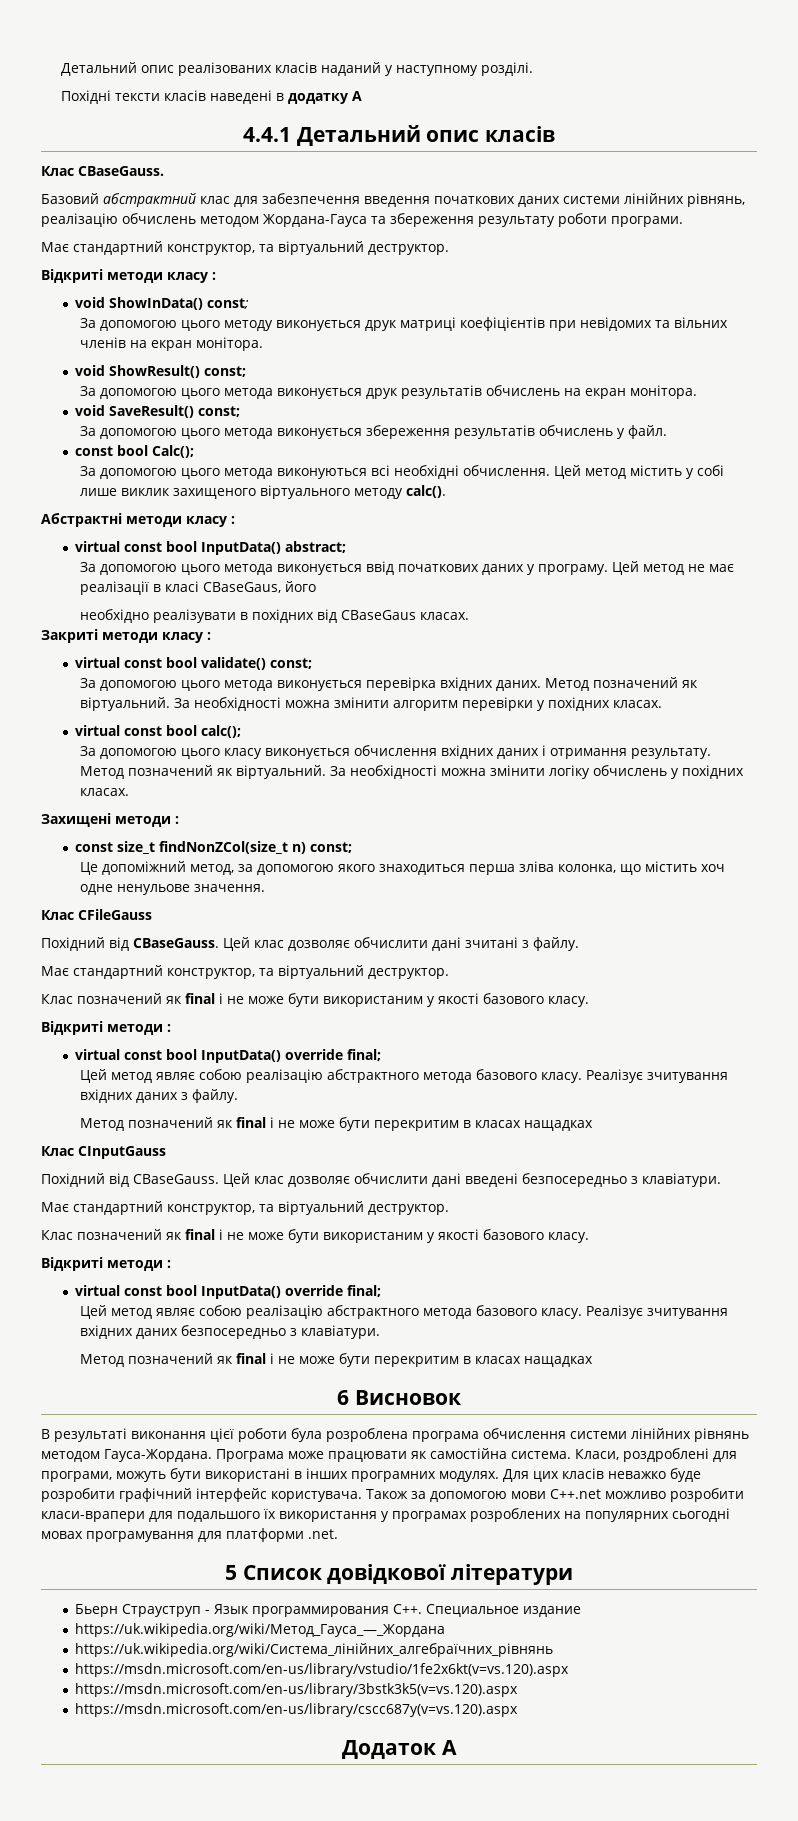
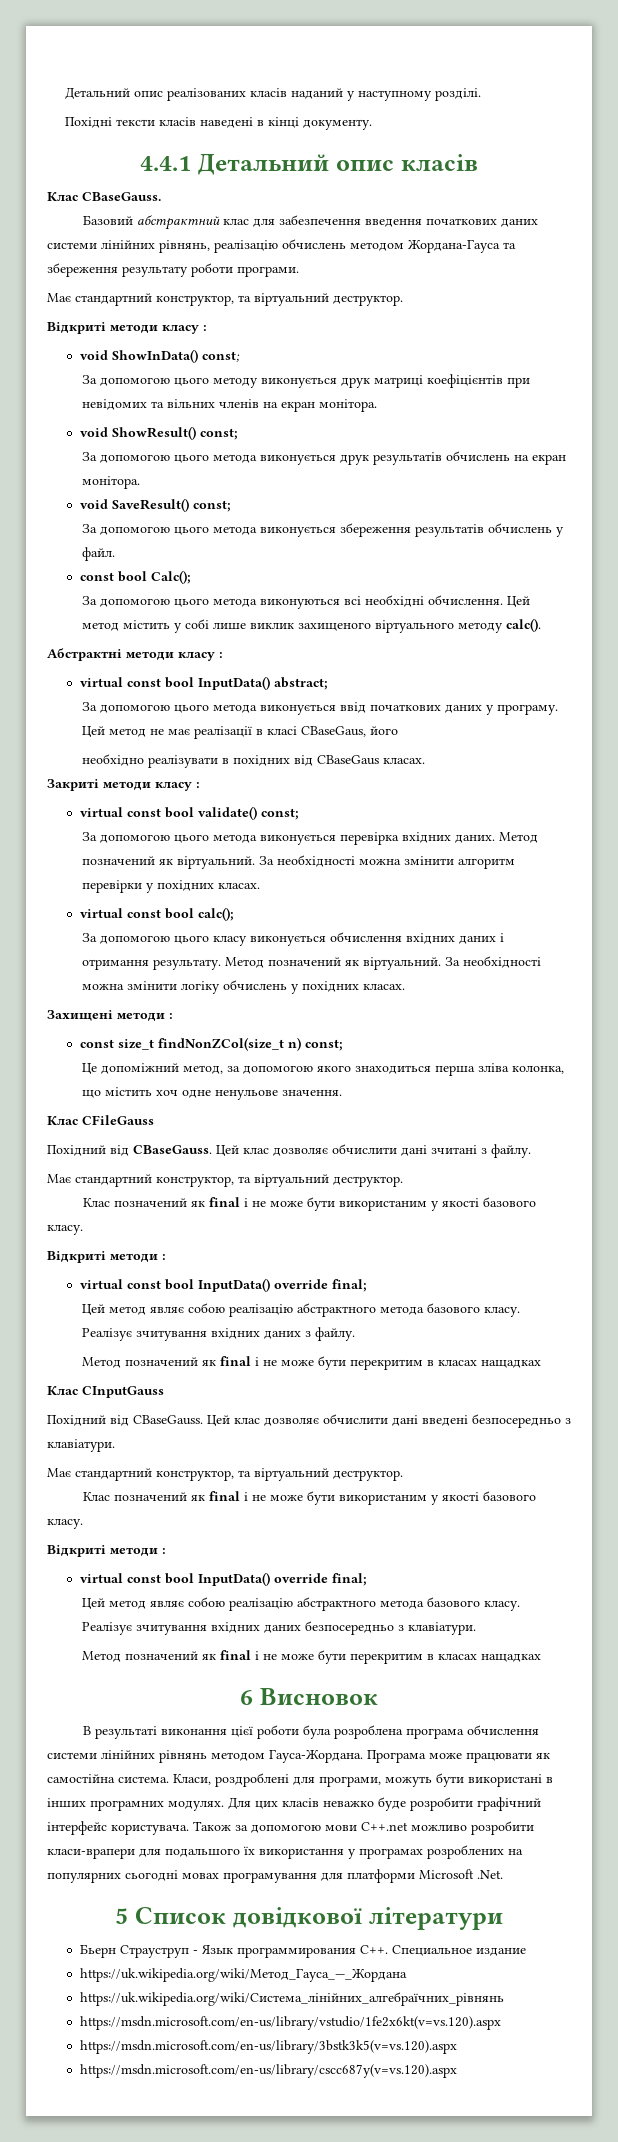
[287,91,362,104] додатку А -> [267,117,372,130] кінці документу.
[308,1529,338,1539] .net. -> [419,1869,503,1879] Microsoft .Net.
[342,1740,457,1759] // Додаток А -> (458, 2071) none

